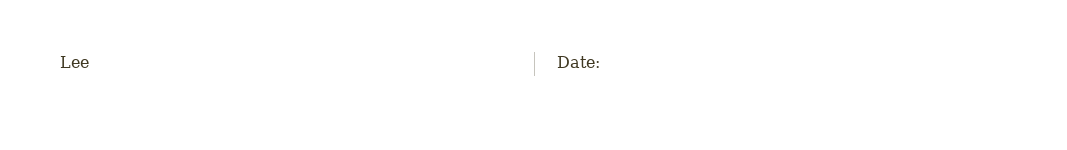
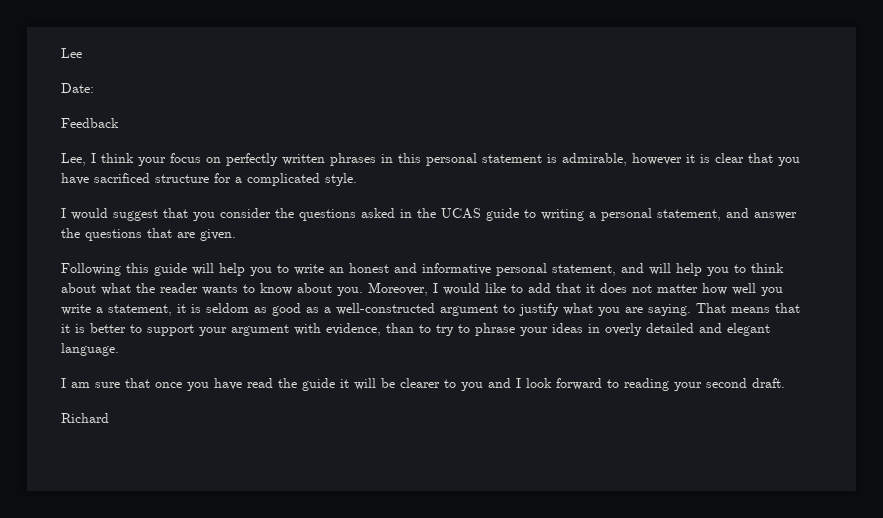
(600, 62) none -> [61,118,119,128] [61,153,800,166] [61,173,357,186] [61,208,797,221] [61,228,236,241] [61,263,784,276] [61,282,783,296] [61,303,800,316] [61,323,770,336] [61,343,119,356] [61,378,785,391] [61,413,109,423] // Feedback // Lee, I think your focus on perfectly written phrases in this personal statement is admirable, however it is clear that you have sacrificed structure for a complicated style. // I would suggest that you consider the questions asked in the UCAS guide to writing a personal statement, and answer the questions that are given. // Following this guide will help you to write an honest and informative personal statement, and will help you to think about what the reader wants to know about you. Moreover, I would like to add that it does not matter how well you write a statement, it is seldom as good as a well-constructed argument to justify what you are saying. That means that it is better to support your argument with evidence, than to try to phrase your ideas in overly detailed and elegant language. // I am sure that once you have read the guide it will be clearer to you and I look forward to reading your second draft. // Richard

